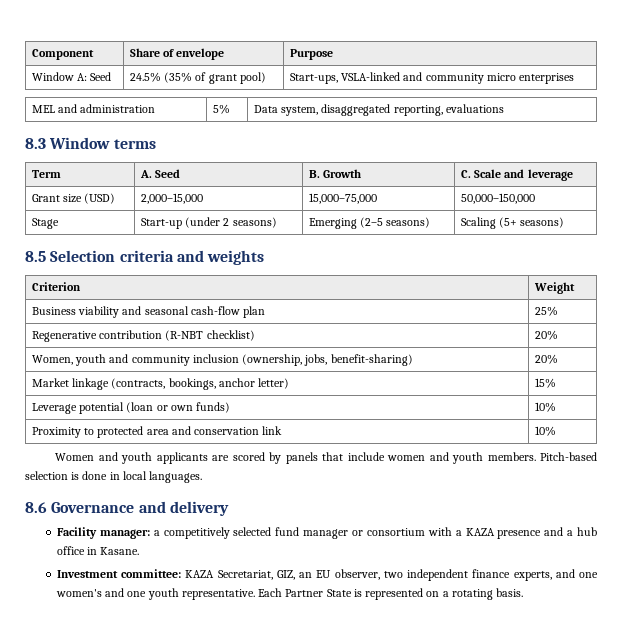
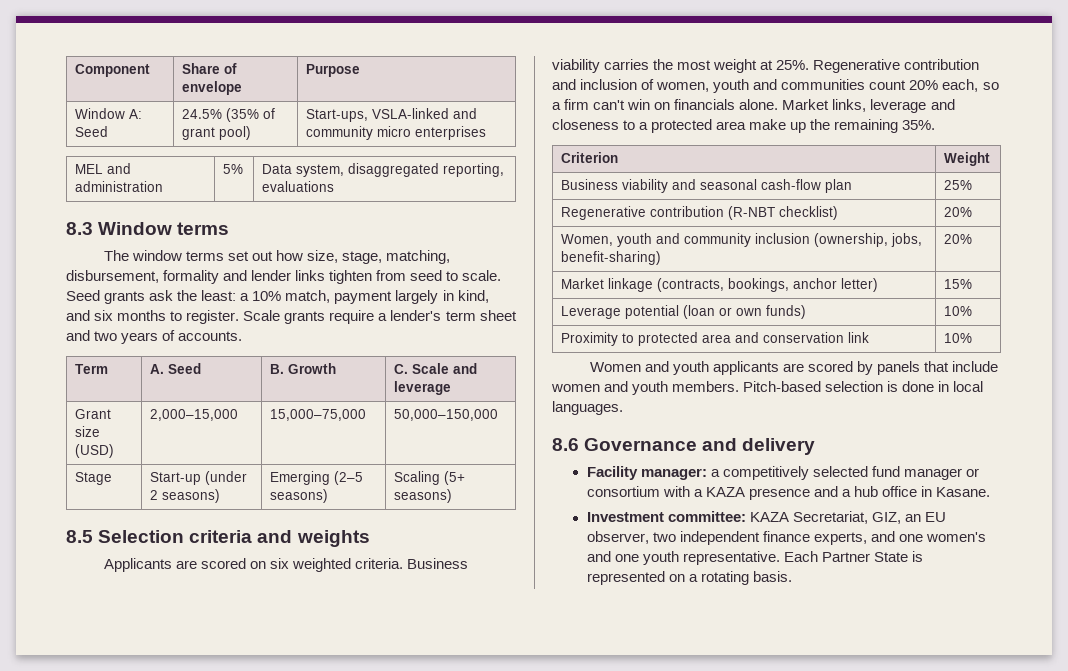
(156, 144) none -> [103,250,451,264] [66,270,502,284] [66,290,489,304] [66,310,517,324] [66,330,243,344] // The window terms set out how size, stage, matching, disbursement, formality and lender links tighten from seed to scale. Seed grants ask the least: a 10% match, payment largely in kind, and six months to register. Scale grants require a lender's term sheet and two years of accounts.
(265, 257) none -> [103,558,469,572] [552,59,980,73] [552,79,999,93] [552,99,955,113] [552,119,936,133] // Applicants are scored on six weighted criteria. Business viability carries the most weight at 25%. Regenerative contribution and inclusion of women, youth and communities count 20% each, so a firm can't win on financials alone. Market links, leverage and closeness to a protected area make up the remaining 35%.

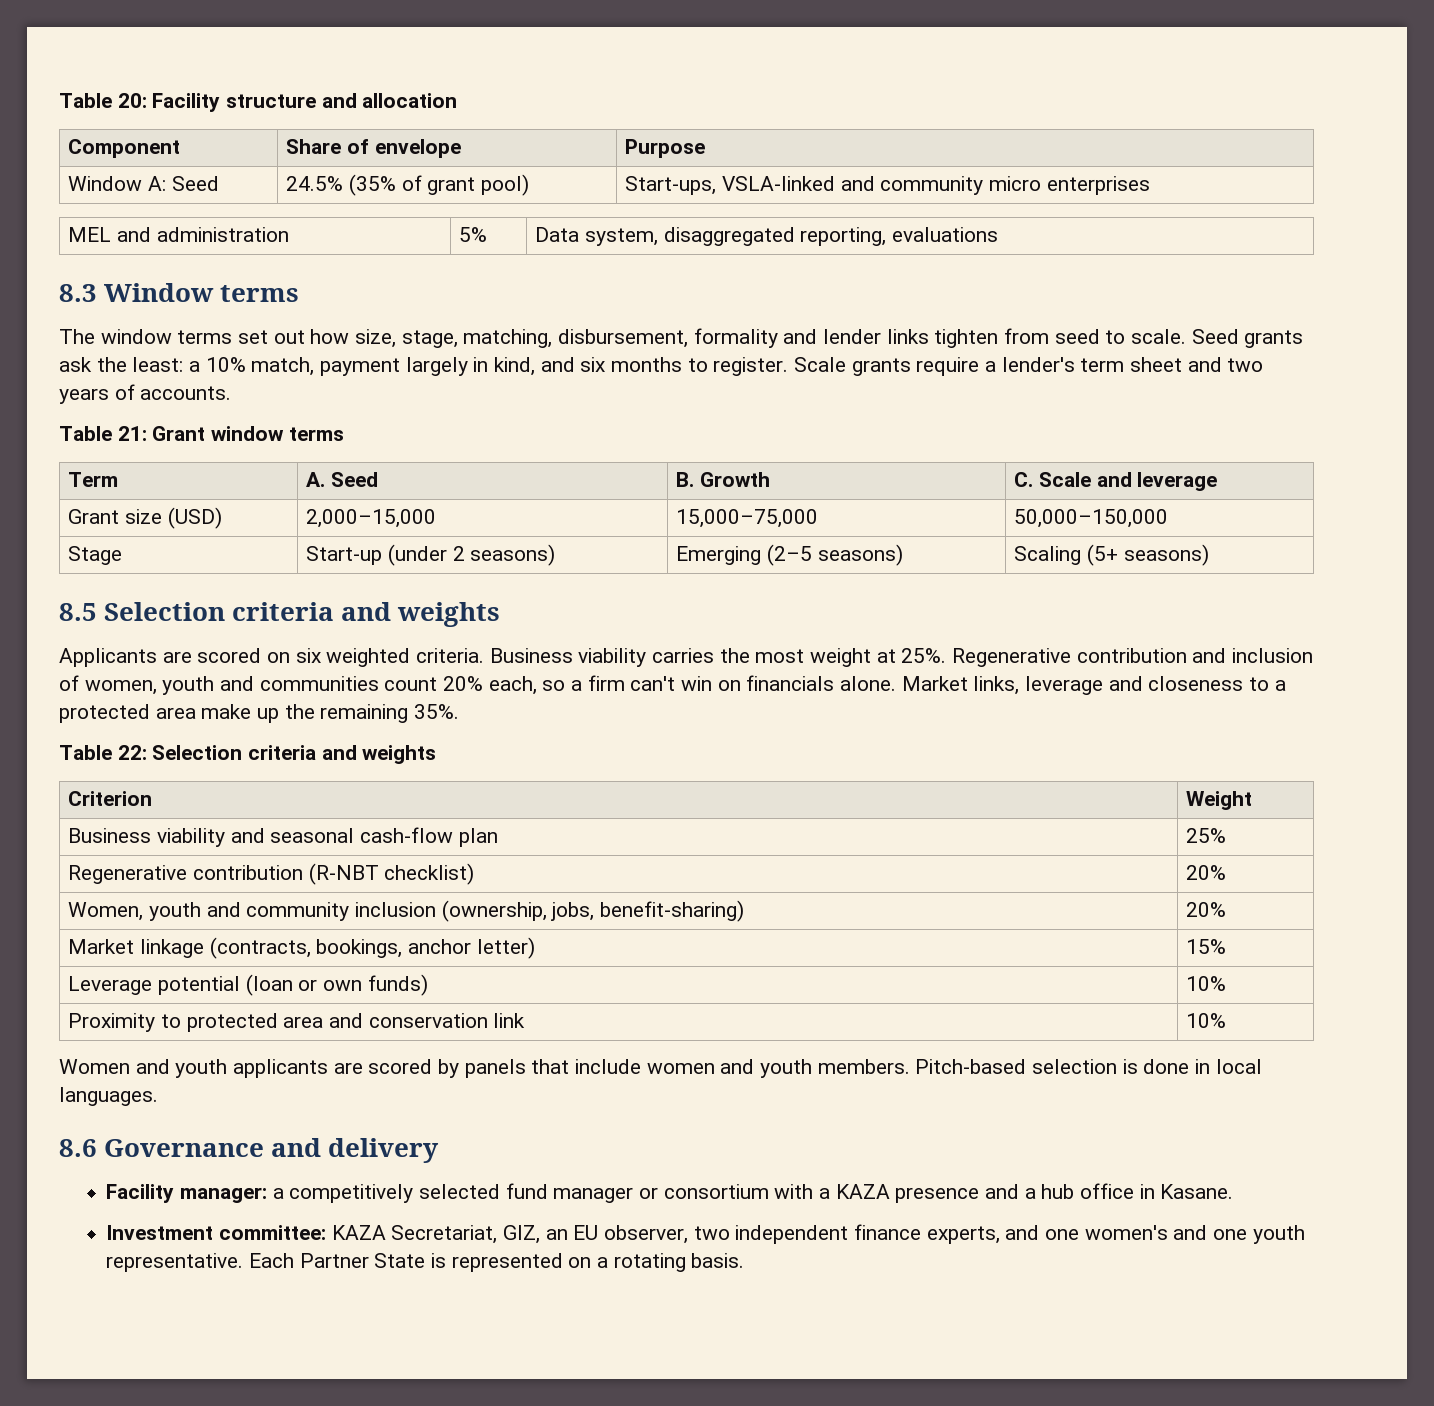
(75, 70) none -> [59,93,458,112] Table 20: Facility structure and allocation //
(243, 336) none -> [59,426,344,441] // Table 21: Grant window terms
(936, 125) none -> [59,745,437,764] // Table 22: Selection criteria and weights

